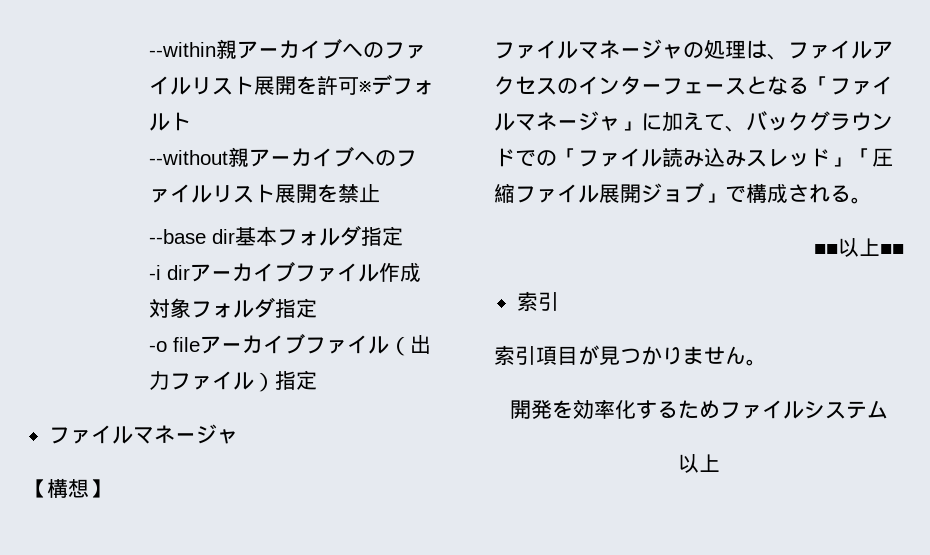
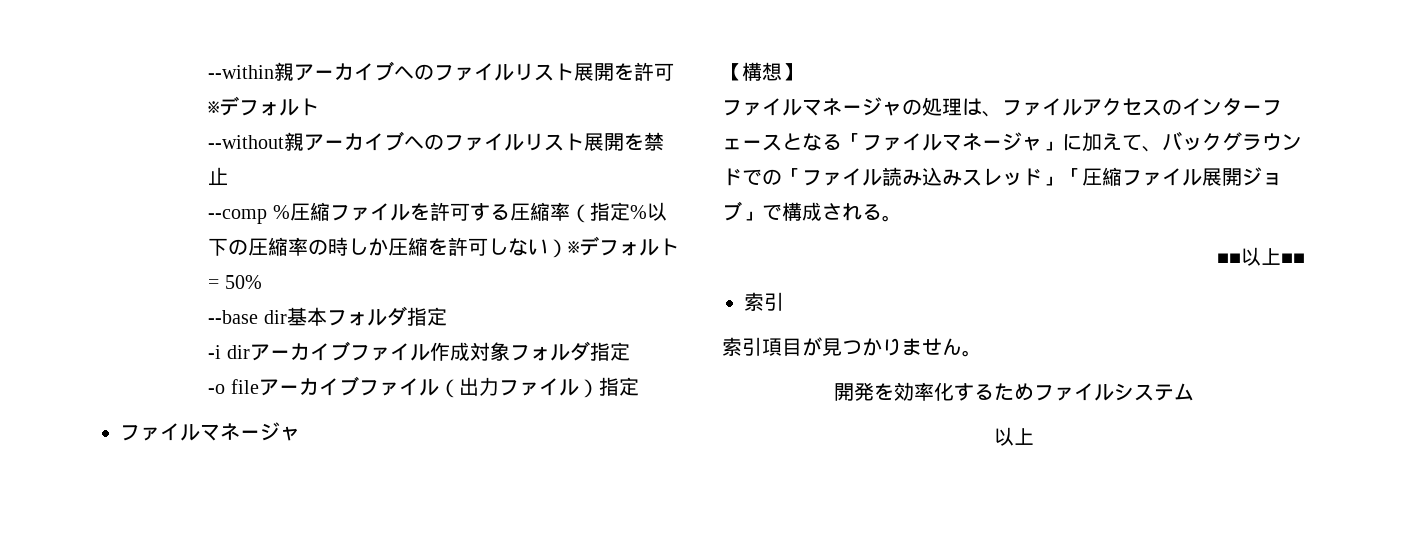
(380, 193) none -> [208,202,667,224] [208,236,680,258] [208,275,262,289] // --comp %圧縮ファイルを許可する圧縮率（指定%以下の圧縮率の時しか圧縮を許可しない）※デフォルト= 50%

